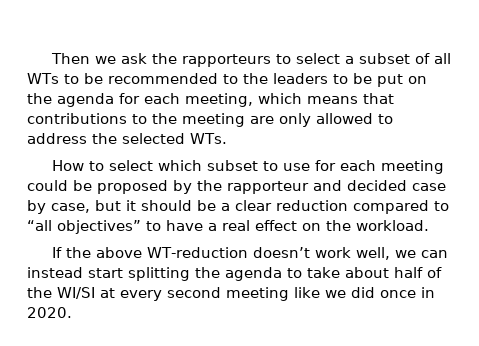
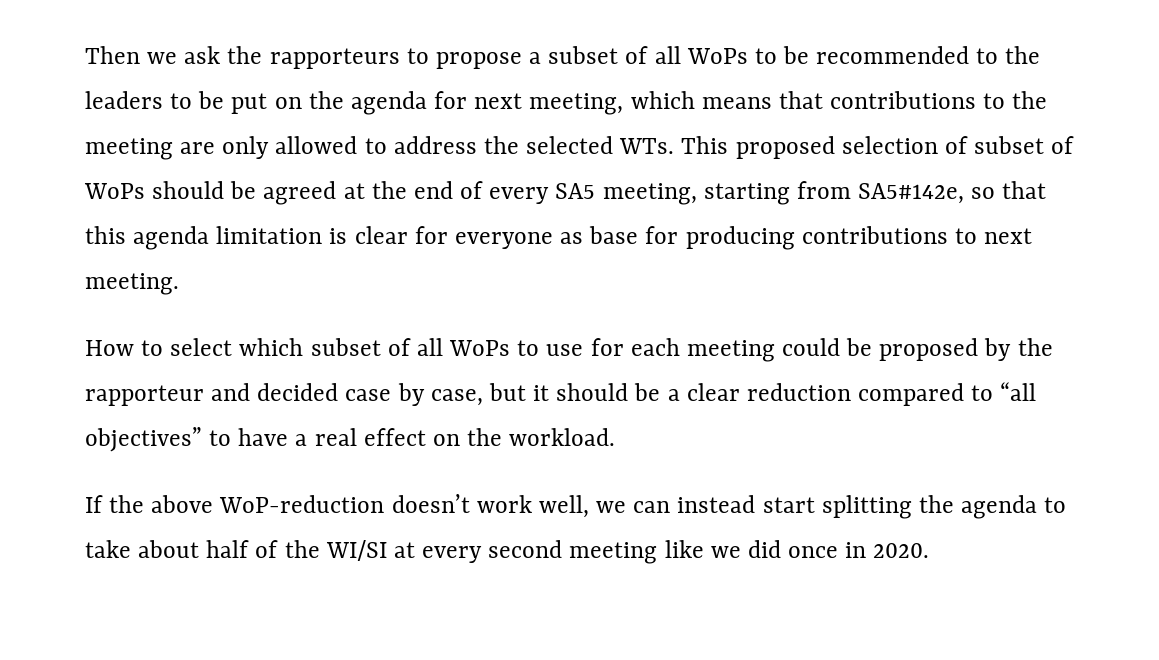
[296,53,341,64] select -> [435,52,522,69] propose
[27,73,59,84] WTs -> [686,48,748,64] WoPs
[144,93,180,104] each -> [474,93,523,109] next
(227, 138) none -> [681,136,1075,159] [84,181,1047,205] [85,226,1033,250] [85,273,179,295] This proposed selection of subset of WoPs should be agreed at the end of every SA5 meeting, starting from SA5#142e, so that this agenda limitation is clear for everyone as base for producing contributions to next meeting.
(259, 165) none -> [387,338,511,356] of all WoPs
[147,247,249,258] WT-reduction -> [219,495,385,513] WoP-reduction

